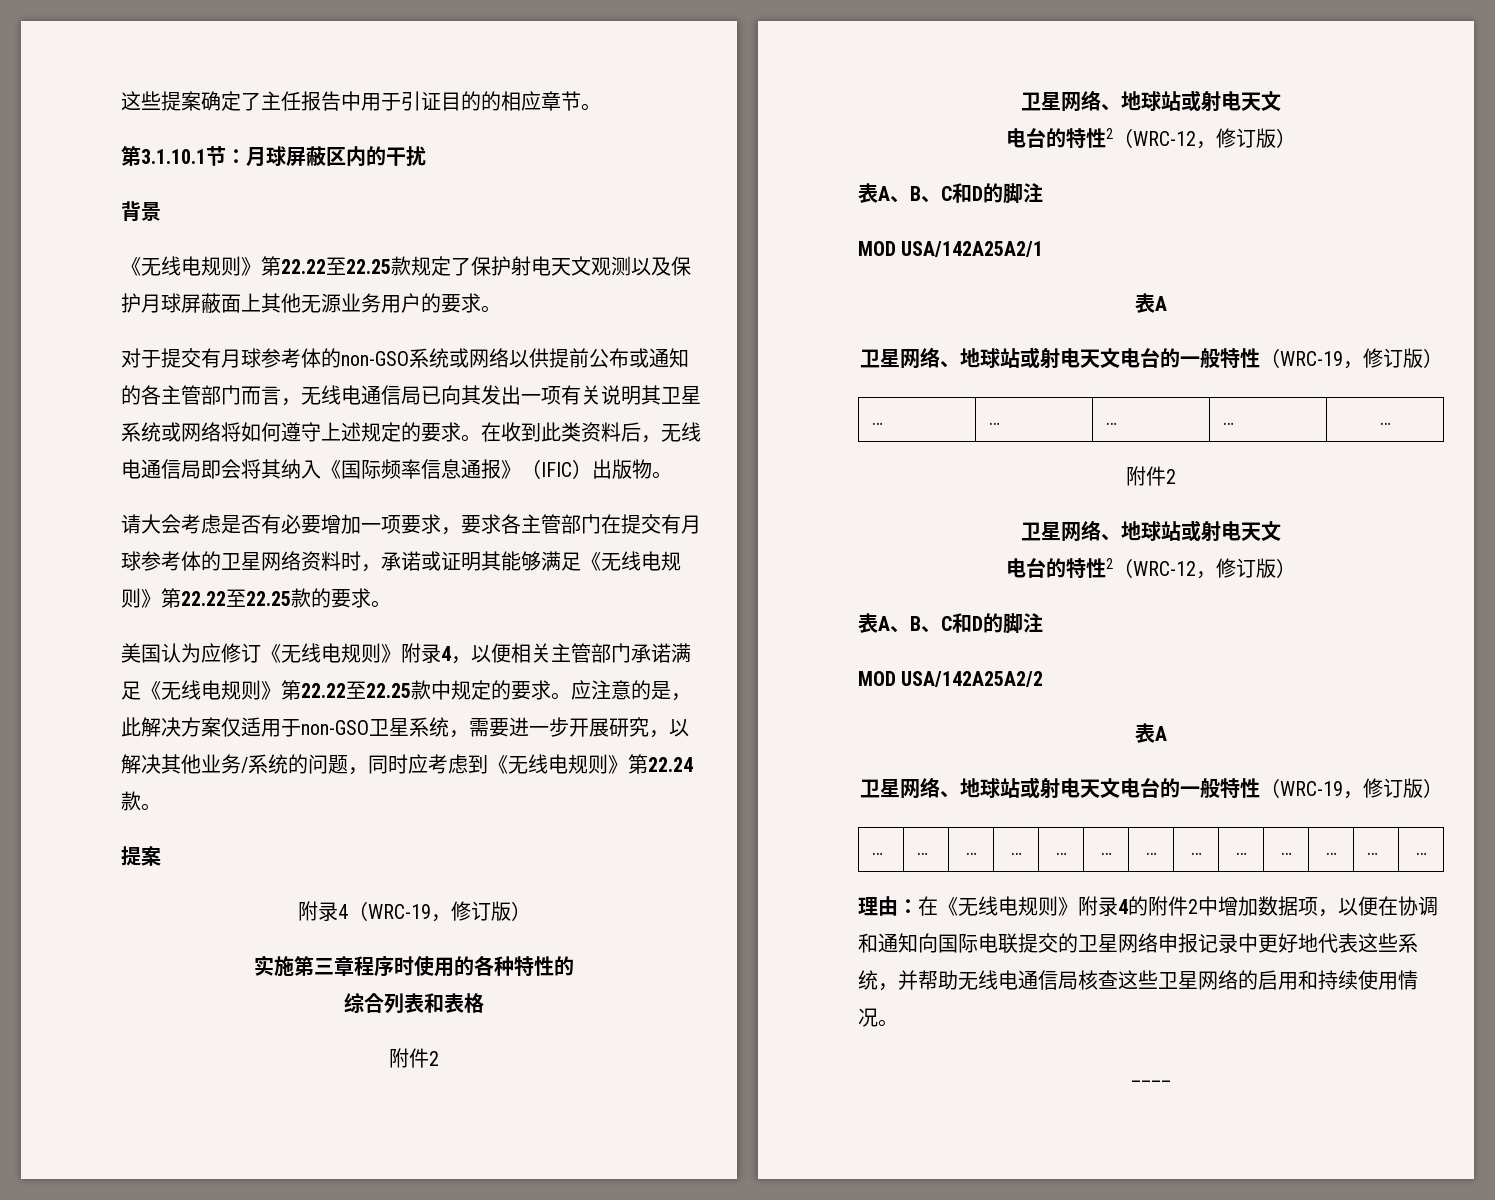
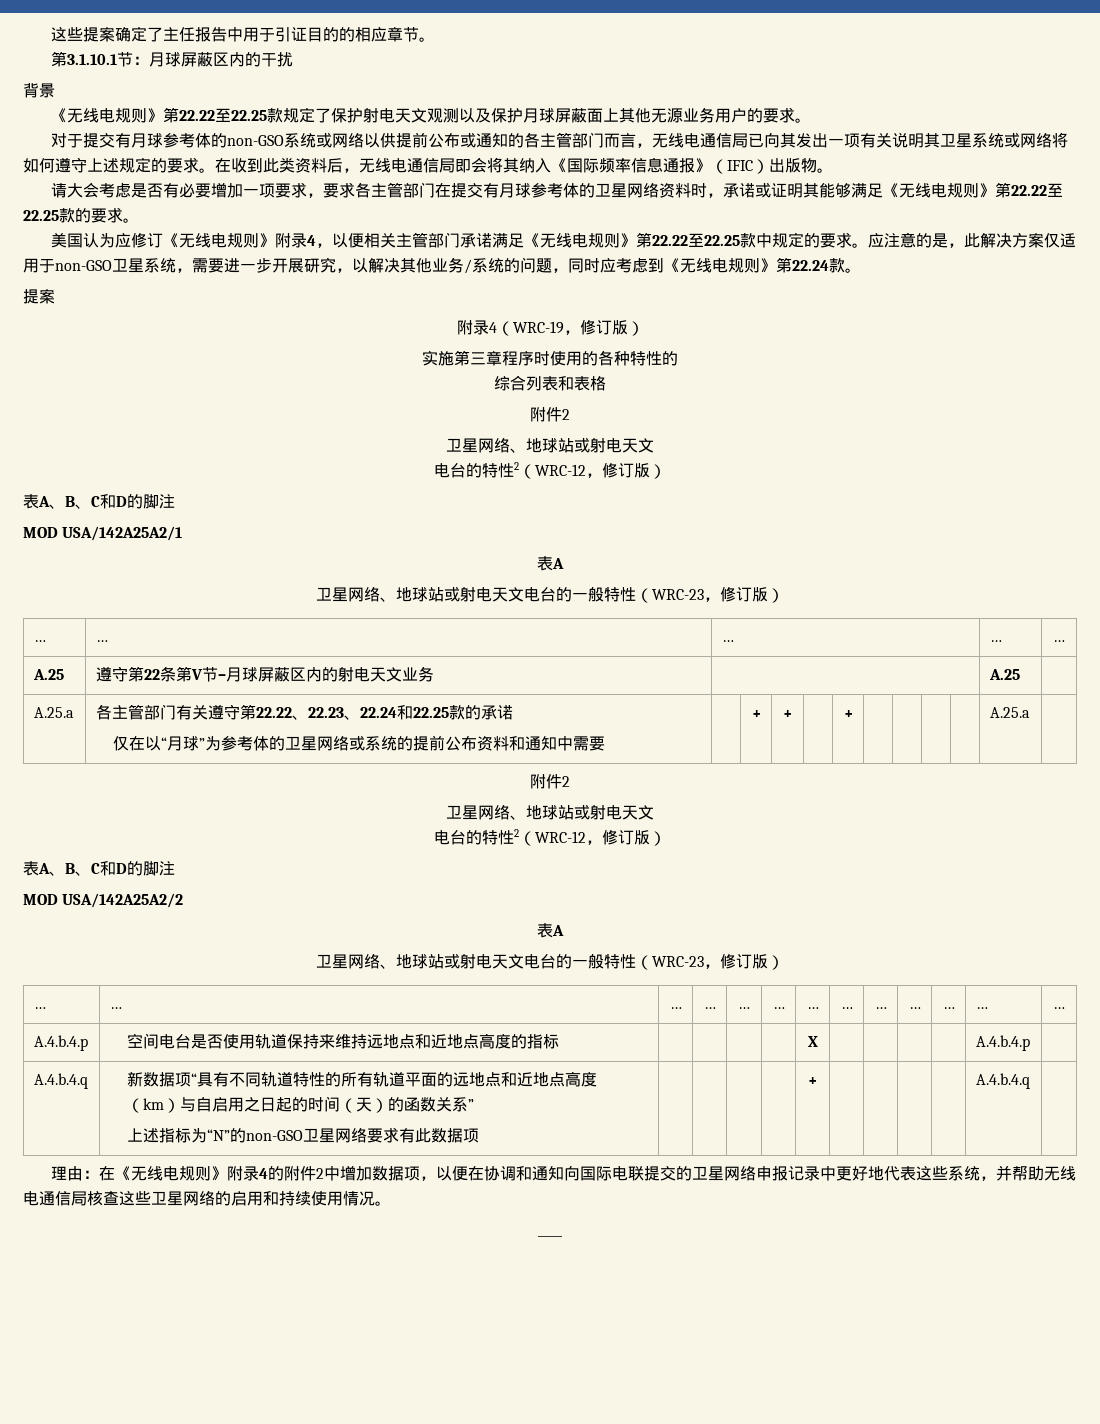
[1279,348,1443,369] [871,422,883,425] [988,422,1000,425] [1105,422,1117,425] [1222,422,1234,425] [1379,422,1391,425] WRC-19，修订版） // … | … | … | … | … -> [652,586,784,603] [33,640,46,642] [95,640,108,642] [721,640,734,642] [989,640,1002,642] [1053,640,1065,642] [32,669,64,680] [95,666,434,682] [988,669,1020,680] [33,707,74,718] [95,704,513,720] [112,735,605,751] [751,710,761,718] [783,710,792,718] [843,710,853,718] [989,707,1030,718] WRC-23，修订版） // … | … | … | … | … // A.25 | 遵守第22条第V节–月球屏蔽区内的射电天文业务 | | A.25 | // A.25.a | 各主管部门有关遵守第22.22、22.23、22.24和22.25款的承诺 // 仅在以“月球”为参考体的卫星网络或系统的提前公布资料和通知中需要 | | + | + | | + | | | | | A.25.a |
[1279,781,1343,796] WRC-19 -> [652,956,704,967] WRC-23
(1427, 853) none -> [33,1035,88,1051] [126,1033,559,1049] [807,1036,818,1047] [975,1035,1030,1051] [33,1073,88,1089] [126,1071,597,1087] [126,1096,474,1113] [126,1127,479,1143] [808,1077,817,1085] [975,1073,1030,1089] // A.4.b.4.p | 空间电台是否使用轨道保持来维持远地点和近地点高度的指标 | | | | | X | | | | | A.4.b.4.p | // A.4.b.4.q | 新数据项“具有不同轨道特性的所有轨道平面的远地点和近地点高度（km）与自启用之日起的时间（天）的函数关系” // 上述指标为“N”的non-GSO卫星网络要求有此数据项 | | | | | + | | | | | A.4.b.4.q |

